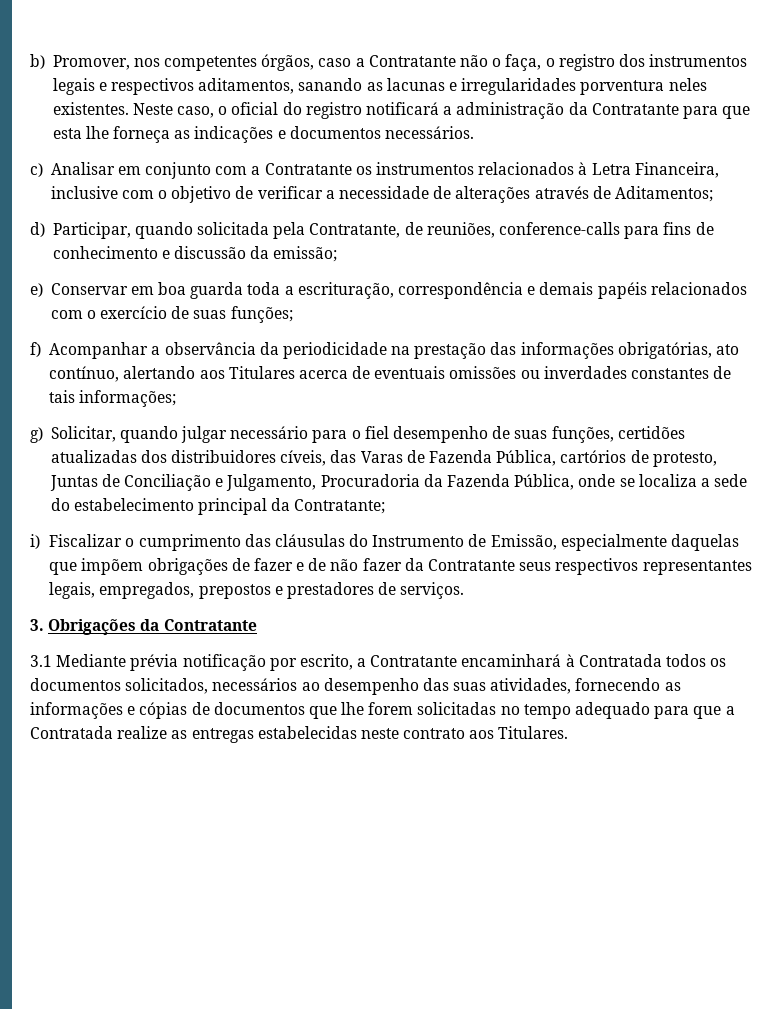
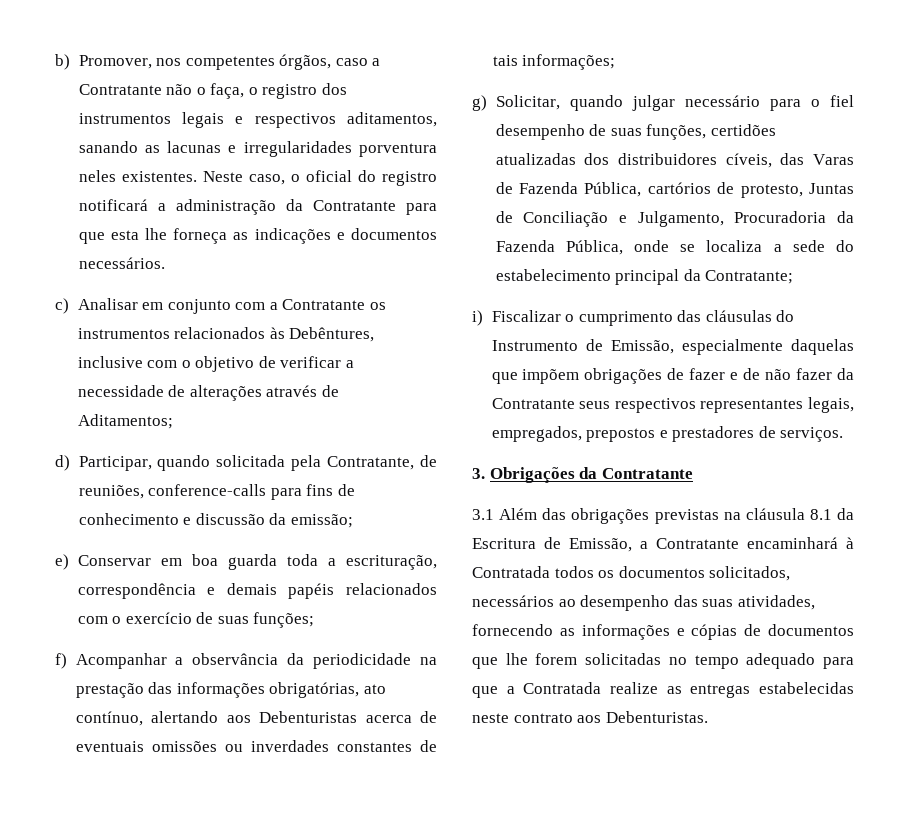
[578,162,719,178] à Letra Financeira, -> [269,327,375,342] às Debêntures,
[228,366,295,379] Titulares -> [259,711,357,723] Debenturistas
[56,654,353,671] Mediante prévia notificação por escrito, -> [499,508,854,524] [472,537,632,552] Além das obrigações previstas na cláusula 8.1 da Escritura de Emissão,
[498,726,569,739] Titulares. -> [605,711,708,723] Debenturistas.

